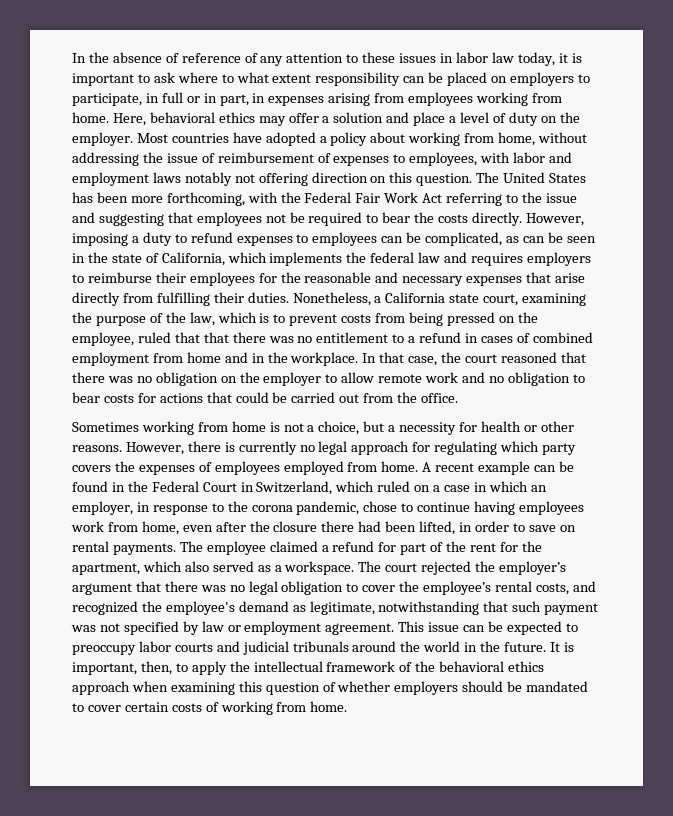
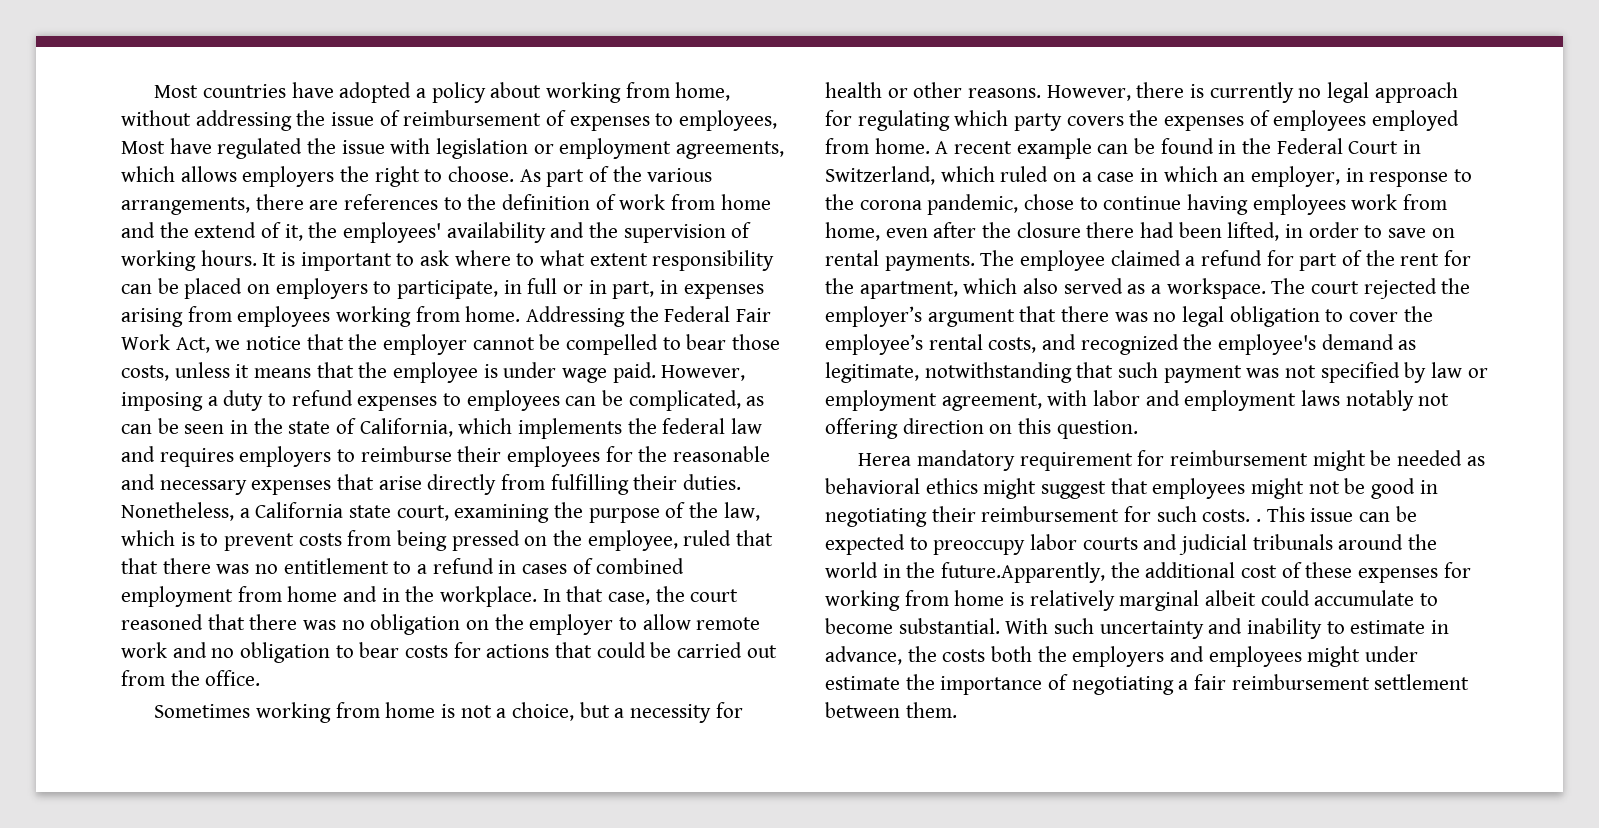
[72,52,568,66] In the absence of reference of any attention to these issues in labor law today, it -> [154,82,731,103] [121,110,778,131] [121,138,785,159] [121,166,713,187] [121,194,771,215] [121,222,752,243] [121,250,277,271] Most countries have adopted a policy about working from home, without addressing the issue of reimbursement of expenses to employees, Most have regulated the issue with legislation or employment agreements, which allows employers the right to choose. As part of the various arrangements, there are references to the definition of work from home and the extend of it, the employees' availability and the supervision of working hours. It
[112,112,580,126] [72,132,588,146] [72,152,573,166] [72,172,587,186] [72,192,577,206] [72,212,523,226] Here, behavioral ethics may offer a solution and place a level of duty on the employer. Most countries have adopted a policy about working from home, without addressing the issue of reimbursement of expenses to employees, with labor and employment laws notably not offering direction on this question. The United States has been more forthcoming, with the Federal Fair Work Act referring to the issue and suggesting that employees not be required to bear the costs directly. -> [526,306,772,327] [121,334,781,355] [121,362,656,383] Addressing the Federal Fair Work Act, we notice that the employer cannot be compelled to bear those costs, unless it means that the employee is under wage paid.
[325,623,395,635] agreement. -> [941,390,1450,411] [825,418,1138,439] [858,450,1485,471] [825,478,1438,499] [825,506,1262,527] agreement, with labor and employment laws notably not offering direction on this question. // Herea mandatory requirement for reimbursement might be needed as behavioral ethics might suggest that employees might not be good in negotiating their reimbursement for such costs. .
[504,642,574,652] [72,661,545,675] [72,681,589,695] [72,701,348,715] future. It is important, then, to apply the intellectual framework of the behavioral ethics approach when examining this question of whether employers should be mandated to cover certain costs of working from home. -> [941,562,1471,583] [825,590,1439,611] [825,618,1450,639] [825,646,1419,667] [825,674,1470,695] [825,702,957,718] future.Apparently, the additional cost of these expenses for working from home is relatively marginal albeit could accumulate to become substantial. With such uncertainty and inability to estimate in advance, the costs both the employers and employees might under estimate the importance of negotiating a fair reimbursement settlement between them.

